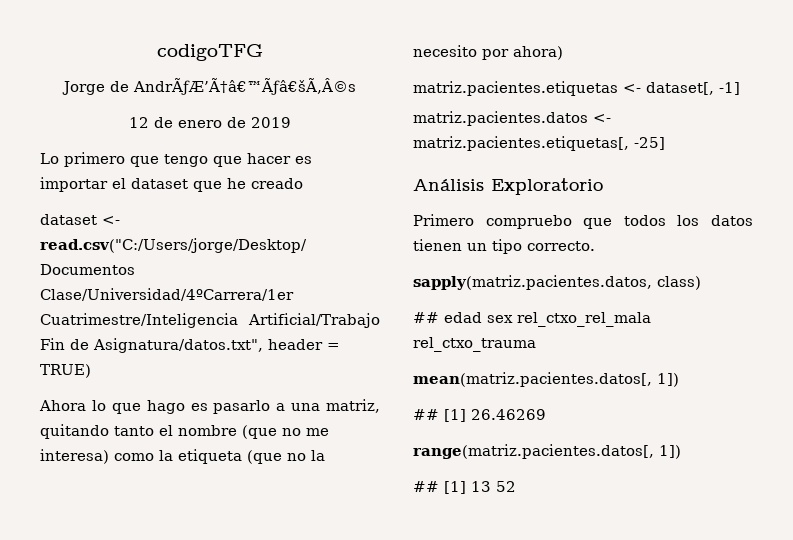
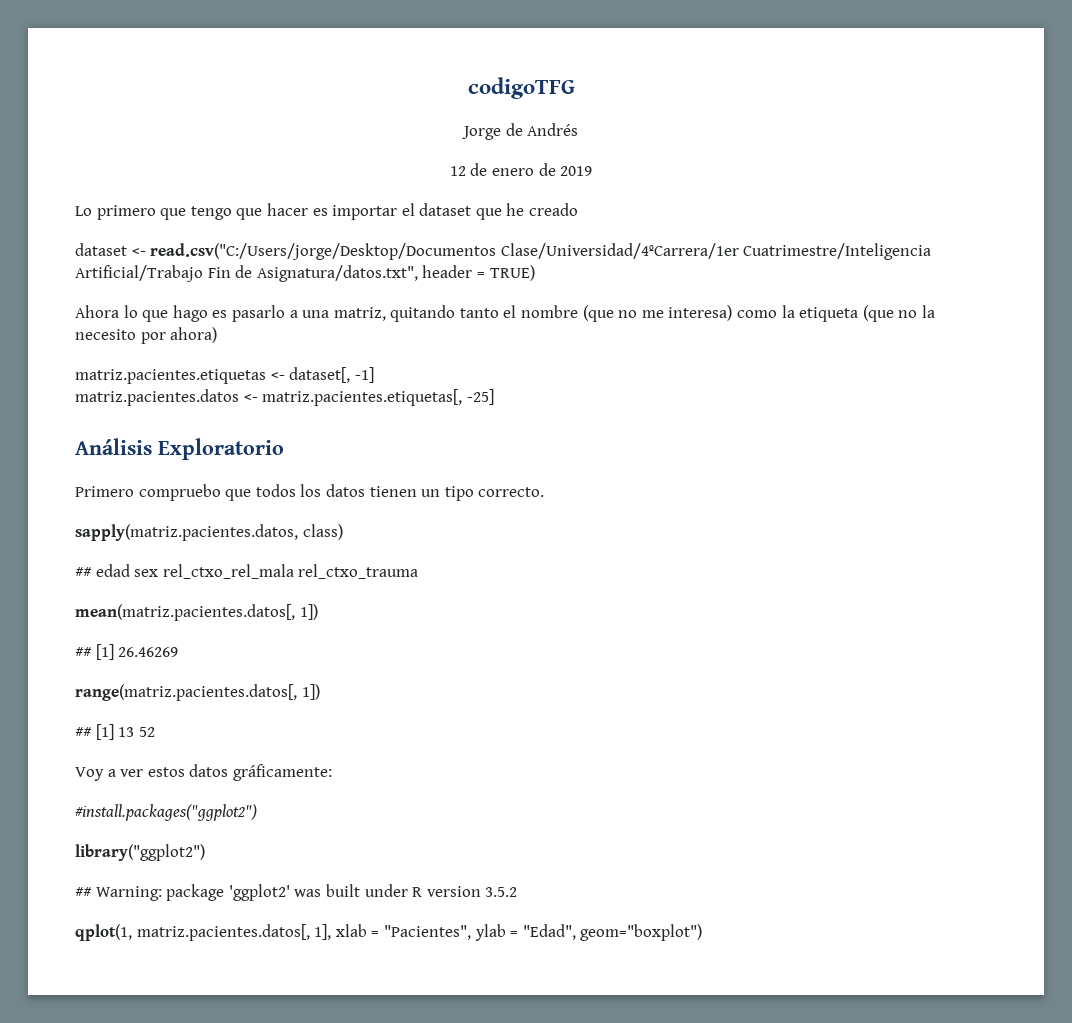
[133,78,356,95] AndrÃƒÆ’Ã†â€™Ãƒâ€šÃ‚Â©s -> [527,123,579,136] Andrés
(516, 486) none -> [75,764,332,781] [75,804,257,821] [75,844,205,861] [75,884,518,901] [75,924,703,941] // Voy a ver estos datos gráficamente: // #install.packages("ggplot2") // library("ggplot2") // ## Warning: package 'ggplot2' was built under R version 3.5.2 // qplot(1, matriz.pacientes.datos[, 1], xlab = "Pacientes", ylab = "Edad", geom="boxplot")

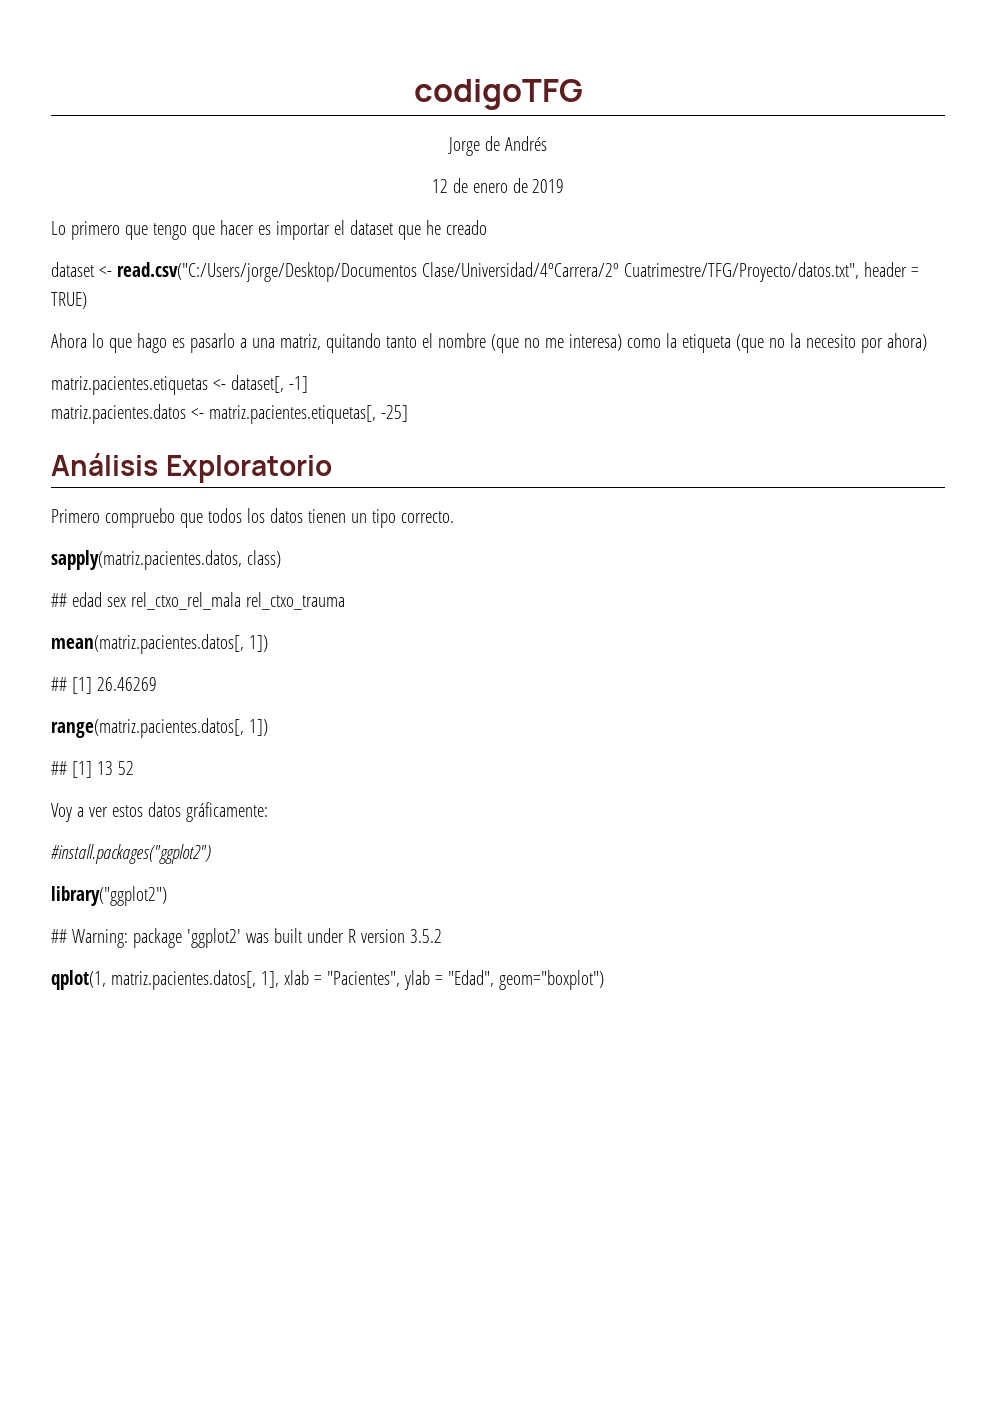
[500,243,932,260] [75,265,418,282] Clase/Universidad/4ºCarrera/1er Cuatrimestre/Inteligencia Artificial/Trabajo Fin de Asignatura/datos.txt", -> [421,262,859,282] Clase/Universidad/4ºCarrera/2º Cuatrimestre/TFG/Proyecto/datos.txt",

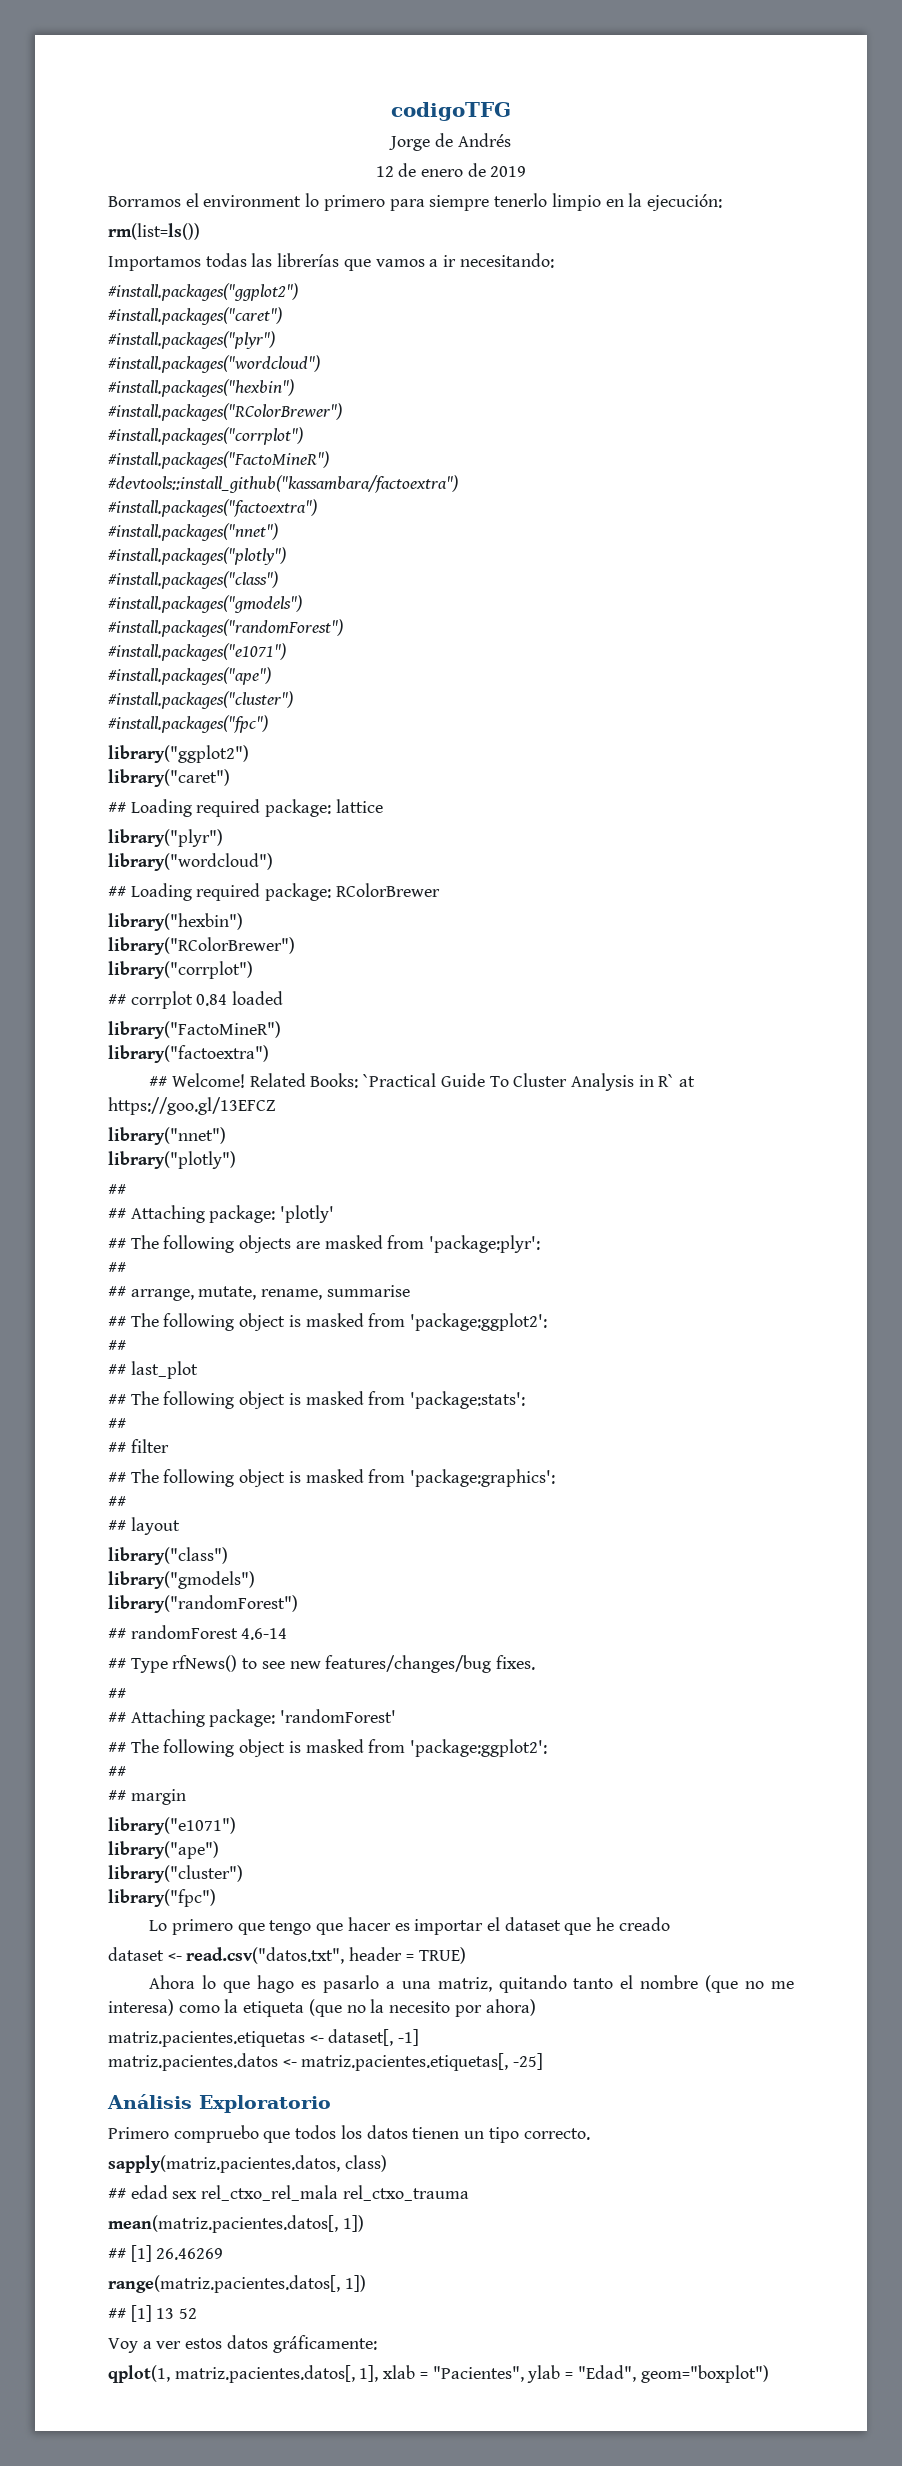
(565, 186) none -> [108,193,722,211] [108,223,200,240] [108,253,554,271] [108,283,298,301] [108,307,282,325] [108,331,275,349] [108,355,320,373] [108,379,294,397] [108,403,342,421] [108,427,303,445] [108,451,329,469] [108,475,458,493] [108,499,317,517] [108,523,278,541] [108,547,286,565] [108,571,278,589] [108,595,302,613] [108,619,343,637] [108,643,286,661] [108,667,271,685] [108,691,293,709] [108,715,268,733] [108,745,249,763] [108,769,230,787] [108,799,383,817] [108,829,223,847] [108,853,273,871] [108,883,440,901] [108,913,243,931] [108,937,295,955] [108,961,253,979] [108,991,284,1009] [108,1021,281,1039] [108,1045,269,1063] [149,1073,696,1091] [108,1097,276,1115] [108,1127,226,1145] [108,1151,236,1169] [108,1184,126,1195] [108,1205,335,1223] [108,1235,541,1253] [108,1262,126,1273] [108,1285,410,1301] [108,1313,548,1331] [108,1340,126,1351] [108,1361,198,1379] [108,1391,526,1409] [108,1418,126,1429] [108,1439,169,1453] [108,1469,556,1487] [108,1496,126,1507] [108,1517,180,1535] [108,1547,228,1565] [108,1571,255,1589] [108,1595,298,1613] [108,1625,288,1640] [108,1655,536,1673] [108,1688,126,1699] [108,1709,397,1727] [108,1739,548,1757] [108,1766,126,1777] [108,1789,186,1805] [108,1817,236,1835] [108,1841,219,1859] [108,1865,243,1883] [108,1889,216,1907] // Borramos el environment lo primero para siempre tenerlo limpio en la ejecución: // rm(list=ls()) // Importamos todas las librerías que vamos a ir necesitando: // #install.packages("ggplot2") // #install.packages("caret") // #install.packages("plyr") // #install.packages("wordcloud") // #install.packages("hexbin") // #install.packages("RColorBrewer") // #install.packages("corrplot") // #install.packages("FactoMineR") // #devtools::install_github("kassambara/factoextra") // #install.packages("factoextra") // #install.packages("nnet") // #install.packages("plotly") // #install.packages("class") // #install.packages("gmodels") // #install.packages("randomForest") // #install.packages("e1071") // #install.packages("ape") // #install.packages("cluster") // #install.packages("fpc") // library("ggplot2") // library("caret") // ## Loading required package: lattice // library("plyr") // library("wordcloud") // ## Loading required package: RColorBrewer // library("hexbin") // library("RColorBrewer") // library("corrplot") // ## corrplot 0.84 loaded // library("FactoMineR") // library("factoextra") // ## Welcome! Related Books: `Practical Guide To Cluster Analysis in R` at https://goo.gl/13EFCZ // library("nnet") // library("plotly") // ## // ## Attaching package: 'plotly' // ## The following objects are masked from 'package:plyr': // ## // ## arrange, mutate, rename, summarise // ## The following object is masked from 'package:ggplot2': // ## // ## last_plot // ## The following object is masked from 'package:stats': // ## // ## filter // ## The following object is masked from 'package:graphics': // ## // ## layout // library("class") // library("gmodels") // library("randomForest") // ## randomForest 4.6-14 // ## Type rfNews() to see new features/changes/bug fixes. // ## // ## Attaching package: 'randomForest' // ## The following object is masked from 'package:ggplot2': // ## // ## margin // library("e1071") // library("ape") // library("cluster") // library("fpc")
[116,262,859,282] read.csv("C:/Users/jorge/Desktop/Documentos Clase/Universidad/4ºCarrera/2º Cuatrimestre/TFG/Proyecto/datos.txt", -> [186,1947,345,1964] read.csv("datos.txt",
[51,844,211,864] [51,886,167,906] [51,928,442,948] // #install.packages("ggplot2") // library("ggplot2") // ## Warning: package 'ggplot2' was built under R version 3.5.2 -> (377, 2344) none

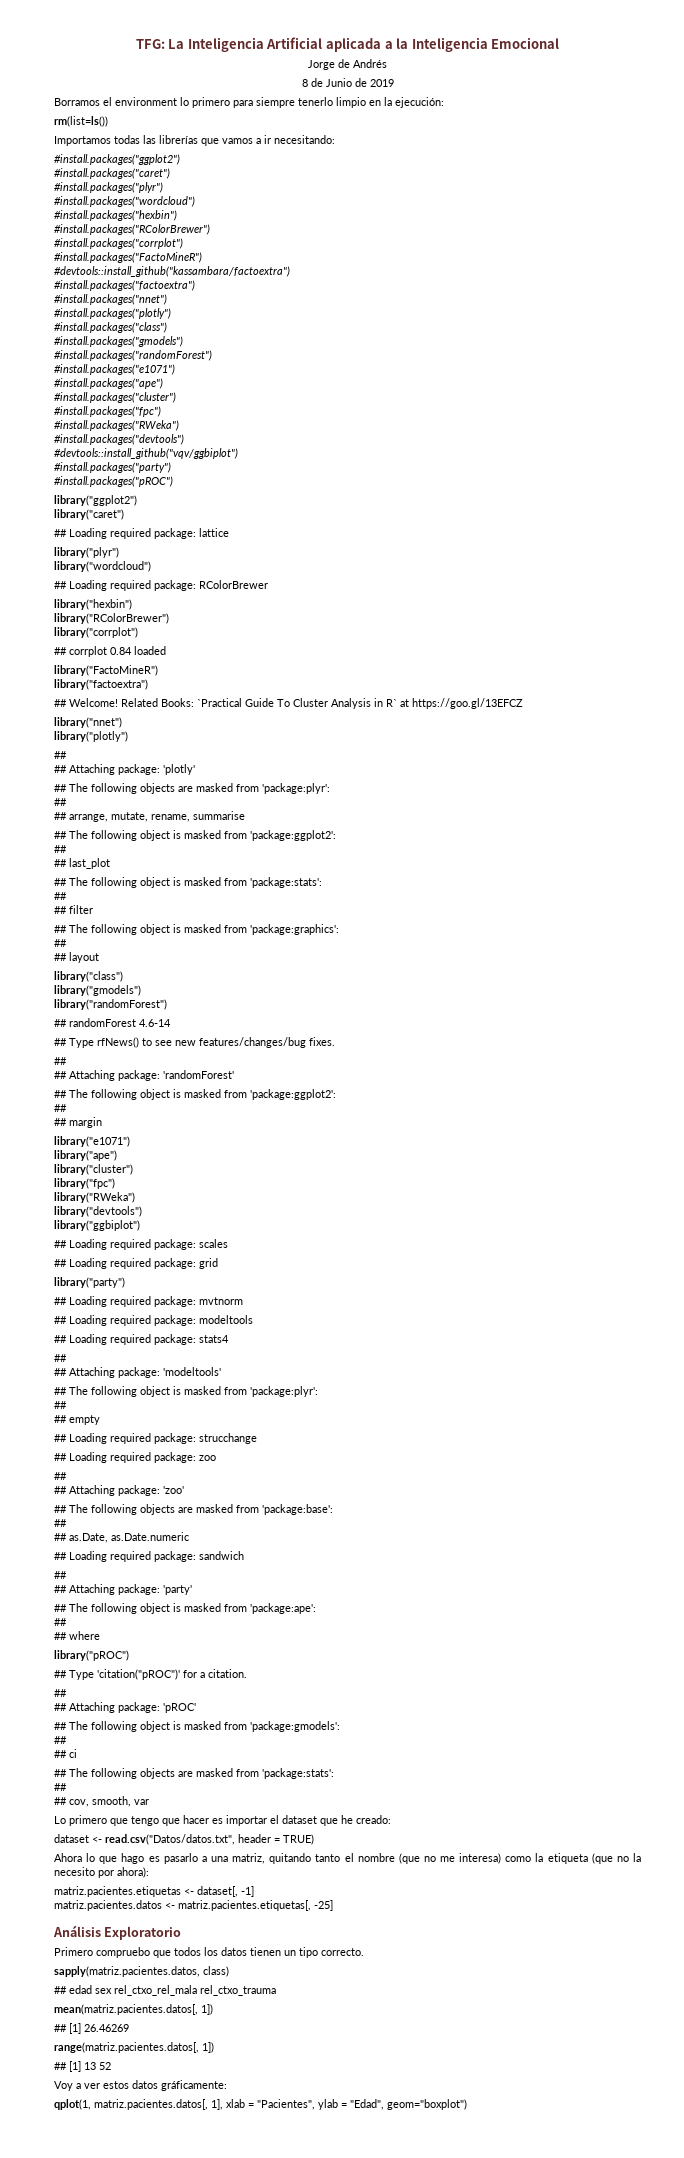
[391,102,511,121] codigoTFG -> [135,37,560,52] TFG: La Inteligencia Artificial aplicada a la Inteligencia Emocional
[375,163,464,177] 12 de enero -> [301,78,352,87] 8 de Junio
(268, 724) none -> [54,420,179,431] [54,434,184,445] [54,448,238,459] [54,462,171,473] [54,476,173,487] // #install.packages("RWeka") // #install.packages("devtools") // #devtools::install_github("vqv/ggbiplot") // #install.packages("party") // #install.packages("pROC")
(216, 1898) none -> [54,1192,135,1203] [54,1206,142,1217] [54,1220,140,1231] [54,1239,228,1250] [54,1258,218,1269] [54,1277,125,1288] [54,1296,243,1307] [54,1315,253,1326] [54,1334,229,1345] [54,1354,67,1362] [54,1367,221,1378] [54,1386,318,1397] [54,1401,67,1409] [54,1415,100,1425] [54,1433,257,1444] [54,1452,216,1463] [54,1472,67,1480] [54,1485,184,1496] [54,1504,333,1515] [54,1519,67,1527] [54,1532,189,1543] [54,1551,244,1562] [54,1571,67,1579] [54,1584,192,1595] [54,1603,316,1614] [54,1618,67,1626] [54,1631,100,1640] [54,1650,129,1661] [54,1669,247,1680] [54,1689,67,1697] [54,1702,196,1713] [54,1721,340,1732] [54,1736,67,1744] [54,1749,77,1758] [54,1768,334,1779] [54,1783,67,1791] [54,1796,149,1807] // library("RWeka") // library("devtools") // library("ggbiplot") // ## Loading required package: scales // ## Loading required package: grid // library("party") // ## Loading required package: mvtnorm // ## Loading required package: modeltools // ## Loading required package: stats4 // ## // ## Attaching package: 'modeltools' // ## The following object is masked from 'package:plyr': // ## // ## empty // ## Loading required package: strucchange // ## Loading required package: zoo // ## // ## Attaching package: 'zoo' // ## The following objects are masked from 'package:base': // ## // ## as.Date, as.Date.numeric // ## Loading required package: sandwich // ## // ## Attaching package: 'party' // ## The following object is masked from 'package:ape': // ## // ## where // library("pROC") // ## Type 'citation("pROC")' for a citation. // ## // ## Attaching package: 'pROC' // ## The following object is masked from 'package:gmodels': // ## // ## ci // ## The following objects are masked from 'package:stats': // ## // ## cov, smooth, var
[618,1917,670,1931] creado -> [356,1815,391,1824] creado:
[186,1947,345,1964] read.csv("datos.txt", -> [105,1834,235,1845] read.csv("Datos/datos.txt",
[485,1999,536,2016] ahora) -> [117,1867,149,1878] ahora):

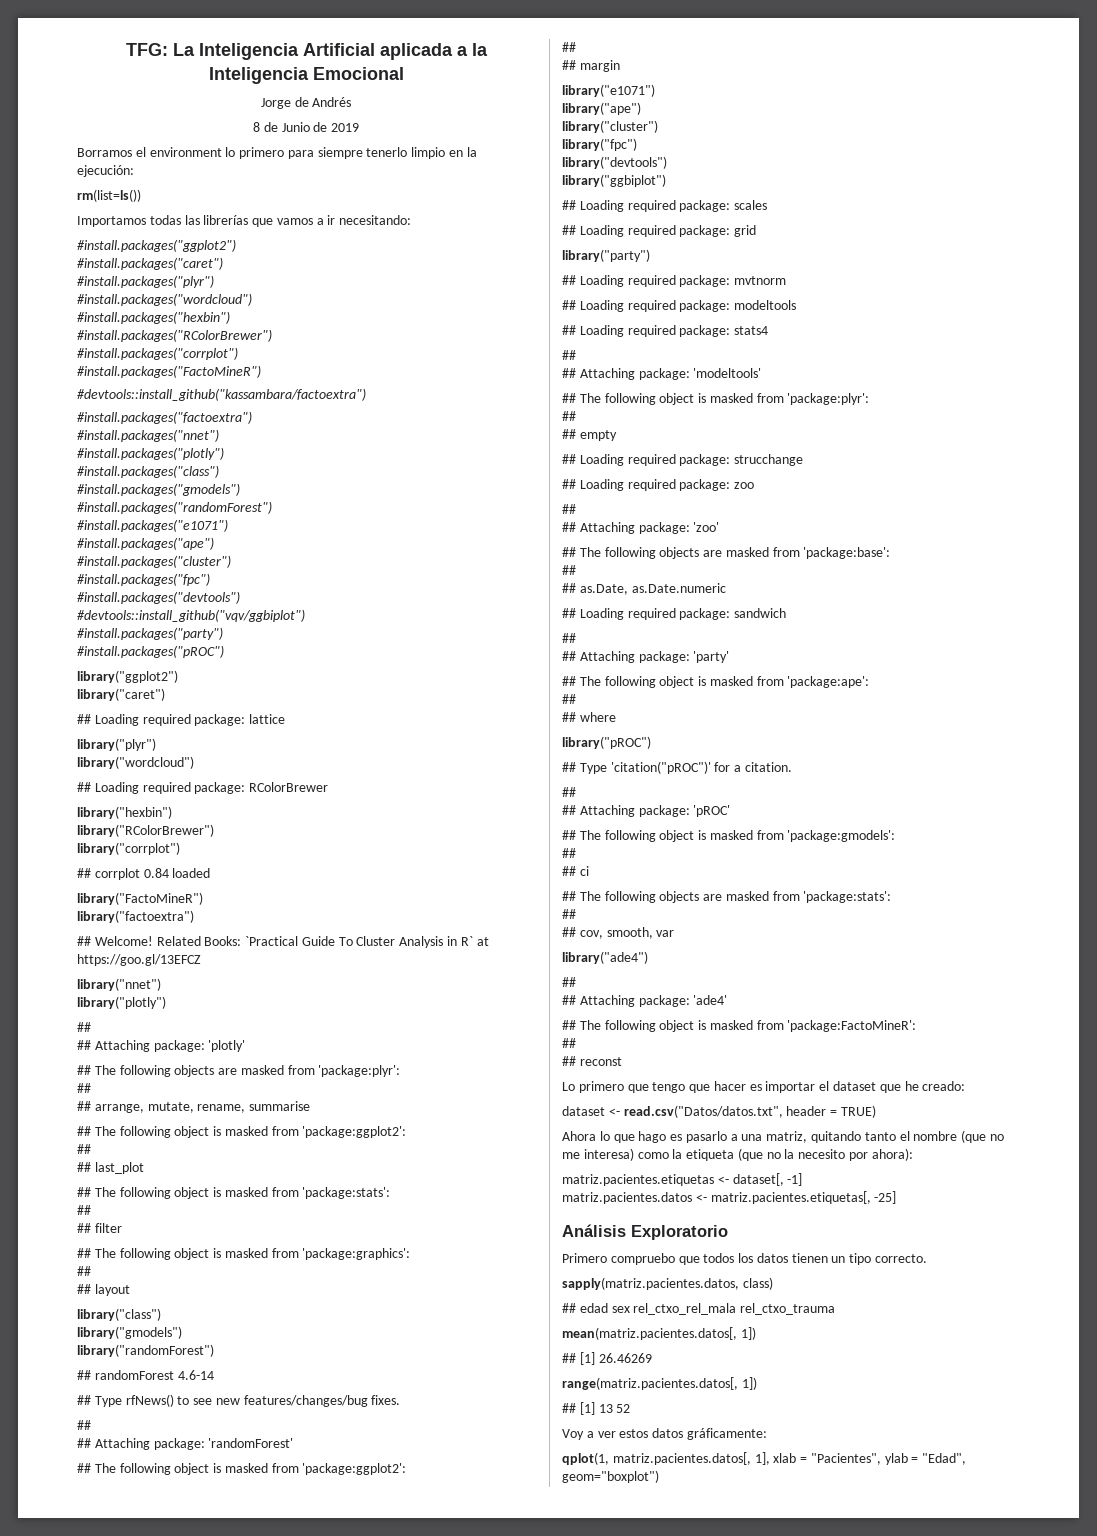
[54,420,179,431] // #install.packages("RWeka") -> (210, 579) none
[54,1192,135,1203] // library("RWeka") -> (637, 144) none
(149, 1802) none -> [562,951,648,964] [562,977,576,987] [562,995,728,1007] [562,1020,917,1032] [562,1038,576,1048] [562,1056,622,1066] // library("ade4") // ## // ## Attaching package: 'ade4' // ## The following object is masked from 'package:FactoMineR': // ## // ## reconst

